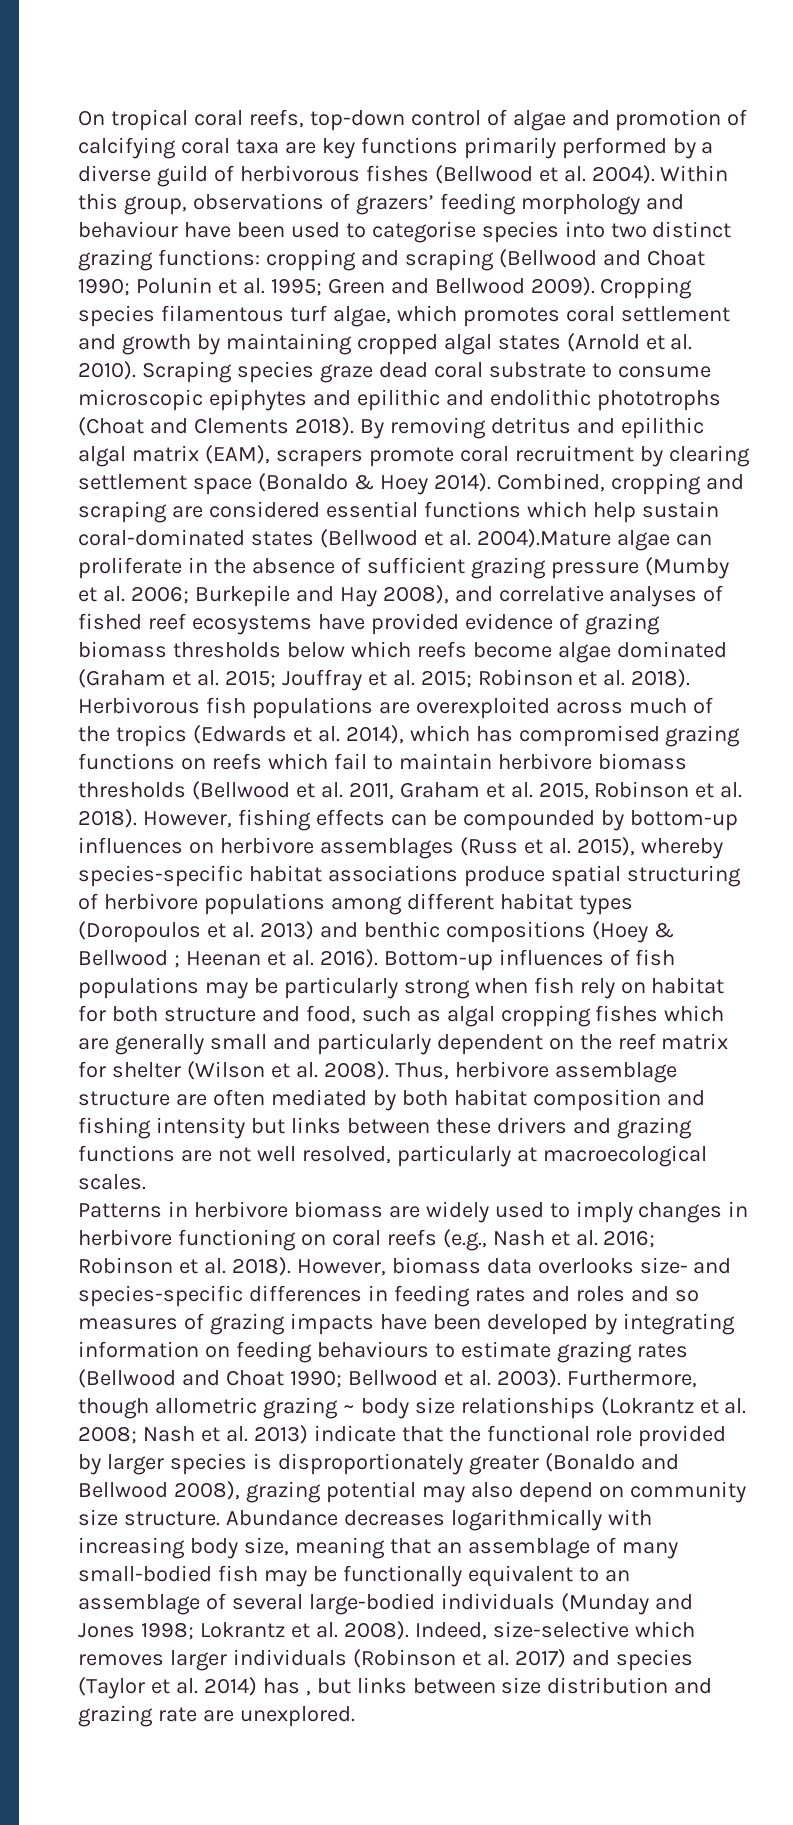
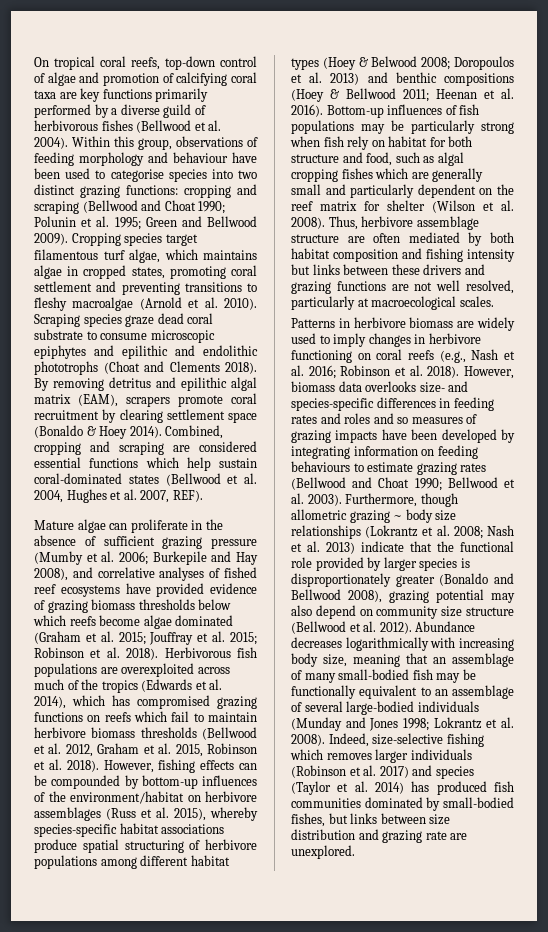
[355,195,434,215] grazers’ -> (258, 142) none
(155, 316) none -> [165,234,198,246] target
[462,306,730,327] [78,333,561,355] promotes coral settlement and growth by maintaining cropped algal states -> [203,250,257,260] [34,265,258,279] [34,281,257,295] [34,297,134,311] maintains algae in cropped states, promoting coral settlement and preventing transitions to fleshy macroalgae
[476,529,611,548] 2004).Mature -> [34,489,203,503] [34,520,74,530] 2004, Hughes et al. 2007, REF). // Mature
[348,782,394,800] 2011, -> [65,744,93,757] 2012,
(183, 845) none -> [34,791,184,804] of the environment/habitat
[78,921,201,943] (Doropoulos -> [322,56,514,70] (Hoey & Belwood 2008; Doropoulos
[173,955,180,968] ; -> [403,89,429,102] 2011;
[123,1511,220,1526] structure. -> [466,607,514,616] [291,621,412,634] structure (Bellwood et al. 2012).
(629, 1629) none -> [446,733,484,747] fishing
[305,1690,311,1696] , -> [436,781,514,795] [291,797,514,811] [291,813,325,827] produced fish communities dominated by small-bodied fishes,

